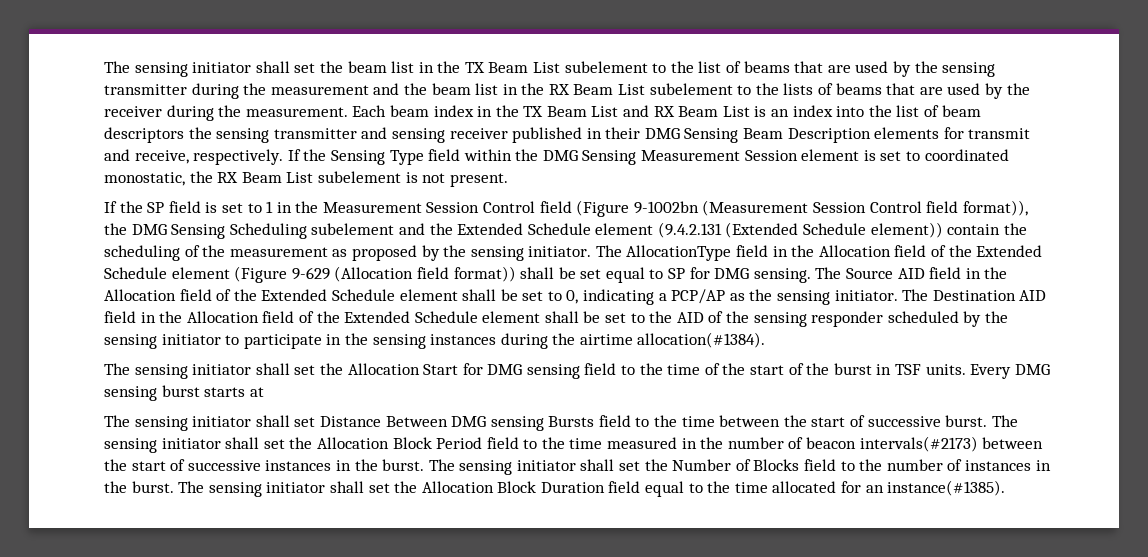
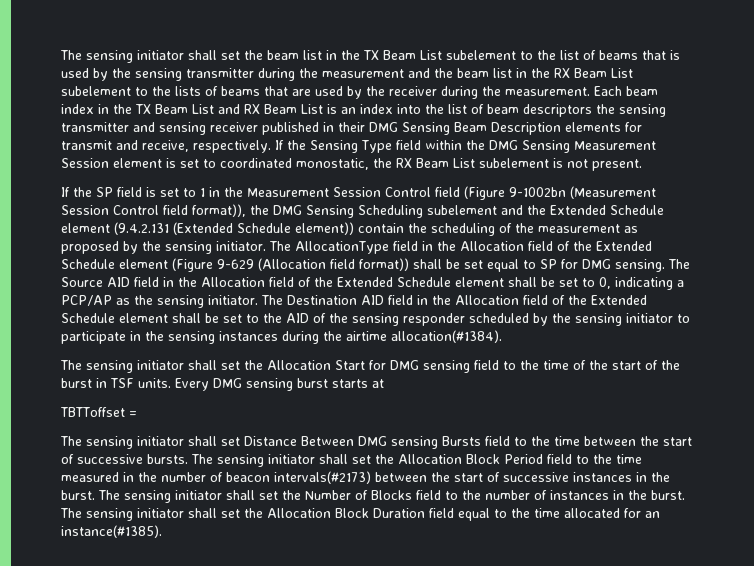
[827,65,851,73] are -> [670,50,680,60] is
(264, 392) none -> [60,407,137,417] // TBTToffset =
[945,415,988,427] burst. -> [147,454,188,464] bursts.

